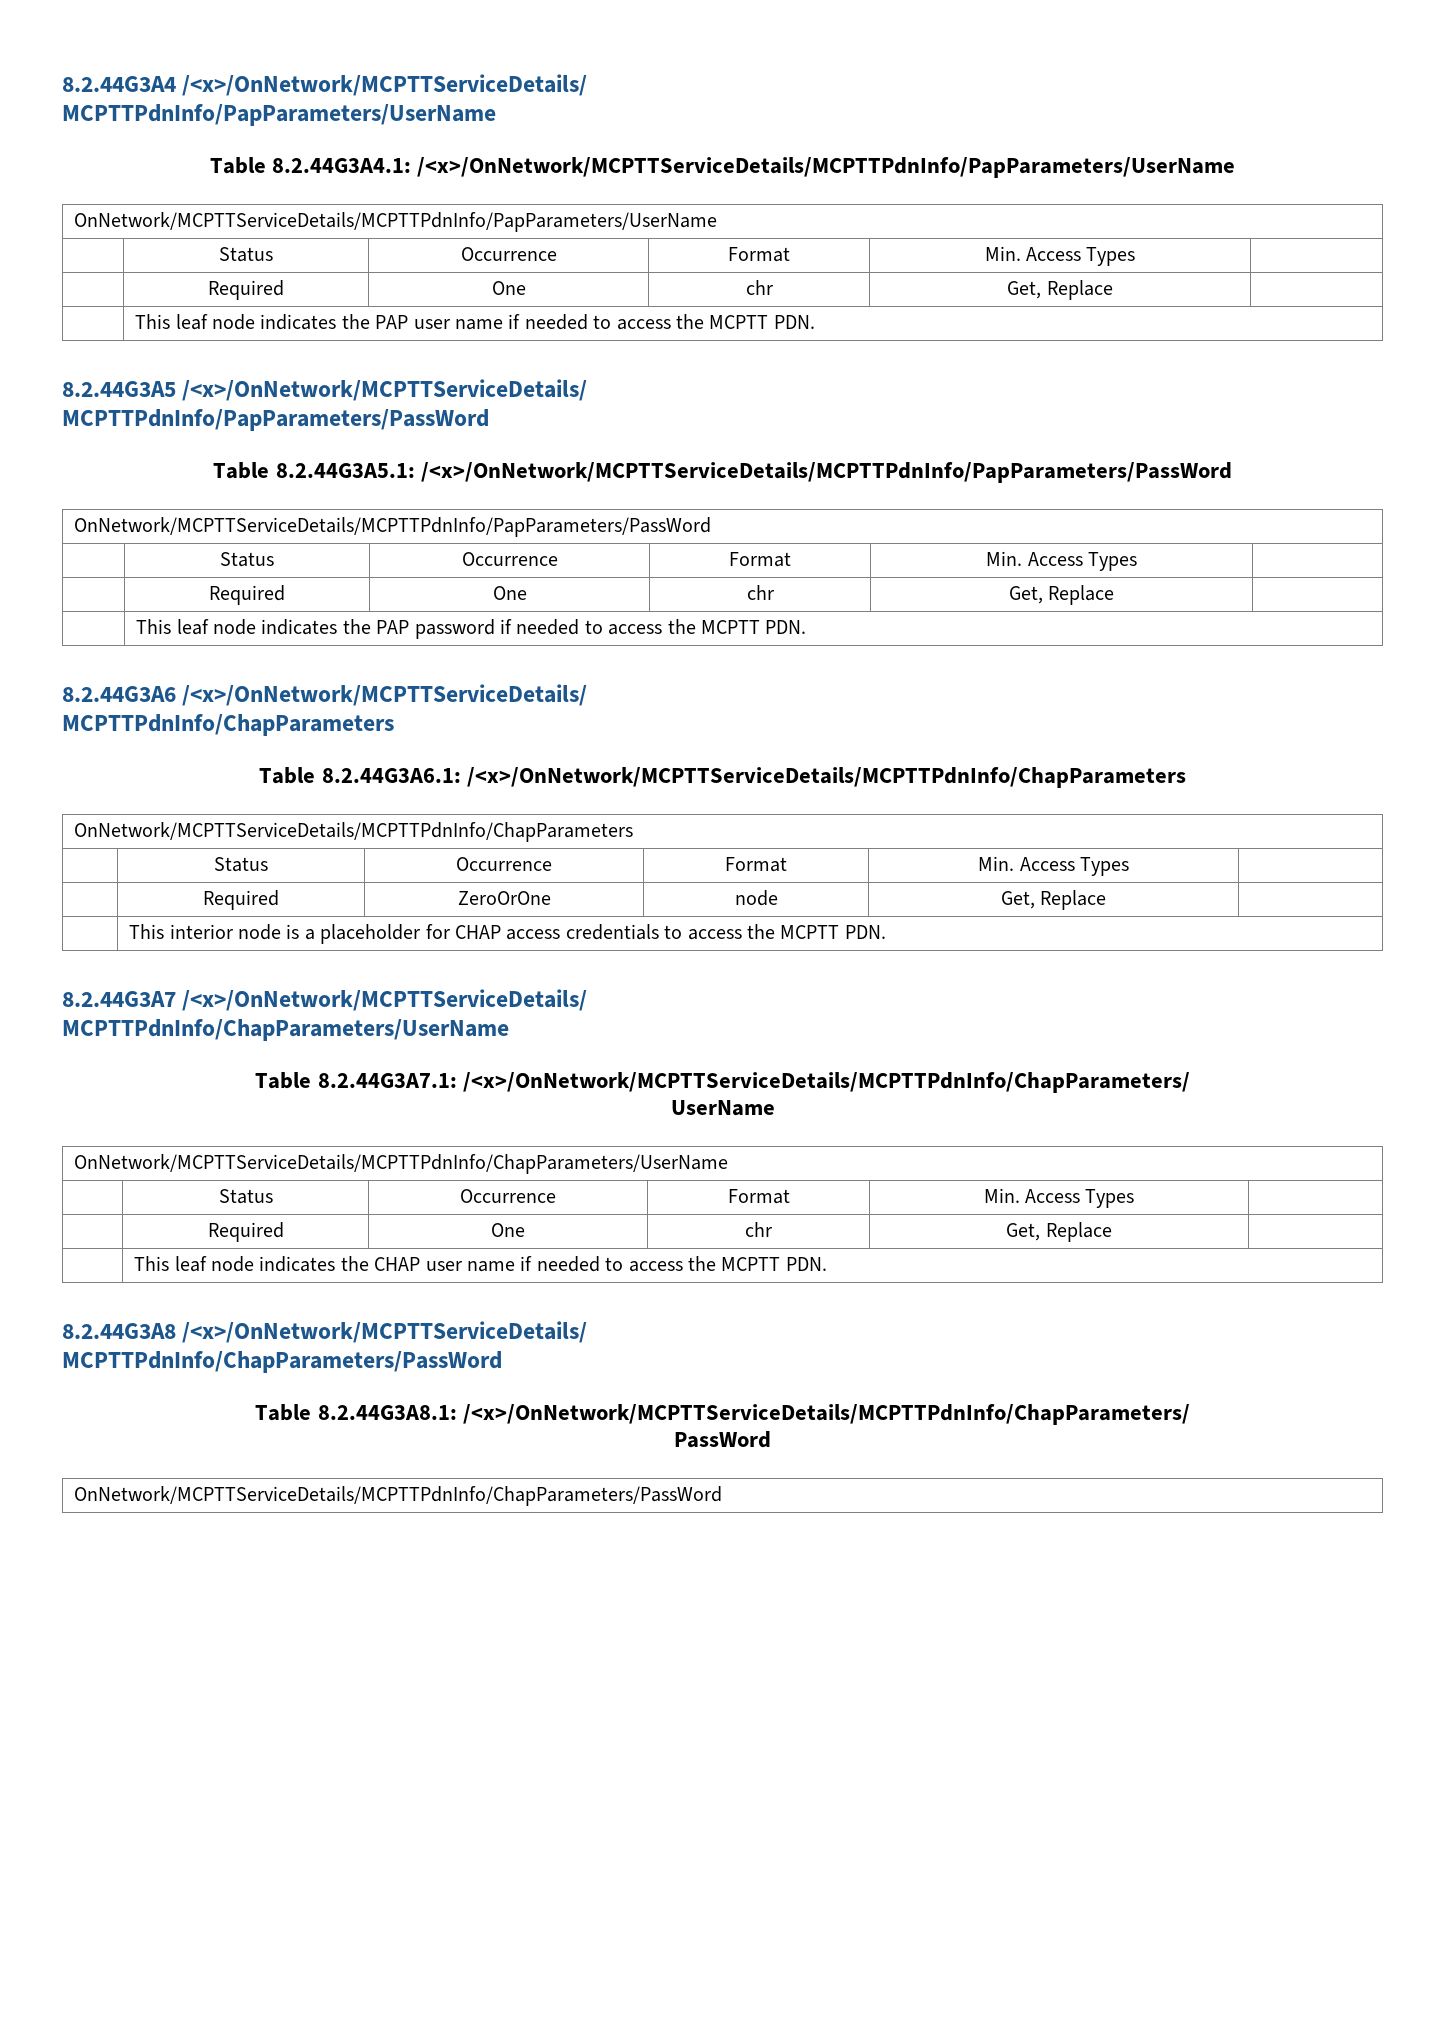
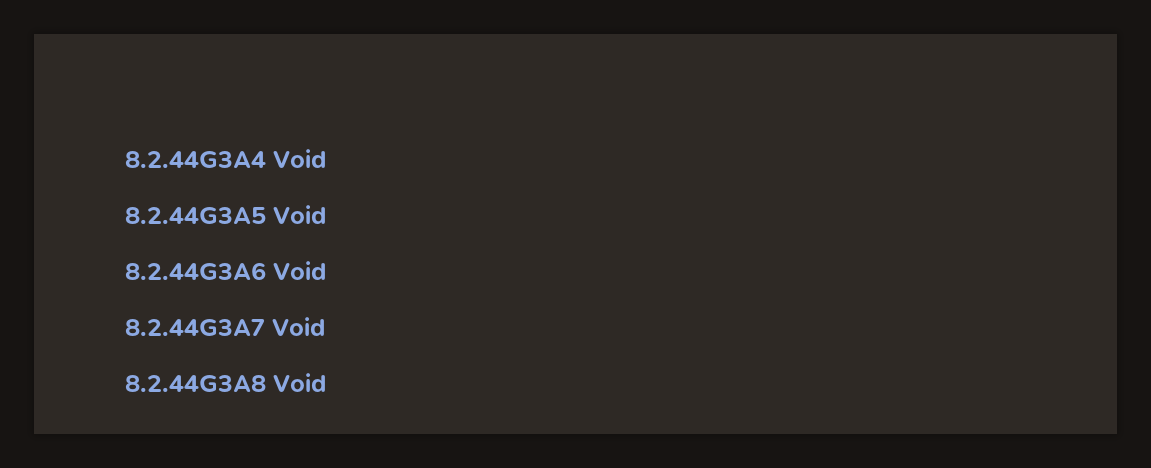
[182,74,588,96] [62,104,496,126] [209,157,1236,178] [74,212,718,232] [219,247,273,262] [460,247,557,261] [728,247,790,262] [984,246,1136,266] [208,280,284,300] [491,281,526,295] [745,280,773,295] [1007,280,1113,300] [135,314,815,330] [62,379,588,401] [62,409,489,431] [213,462,1232,483] [74,517,712,537] [220,552,274,567] [461,552,558,566] [729,552,791,567] [986,551,1137,571] [209,585,285,605] [492,586,527,600] [746,585,774,600] [1008,585,1115,605] [136,619,807,639] [62,684,588,706] [62,714,394,736] [259,767,1186,788] [74,822,634,842] [214,857,268,872] [456,857,552,871] [725,857,787,872] [978,856,1129,876] [203,890,279,910] [457,891,551,905] [734,890,778,906] [1000,890,1107,910] [129,924,886,944] [62,989,588,1011] [62,1019,509,1041] [255,1072,1190,1093] [670,1100,775,1116] [74,1154,729,1174] [218,1189,273,1204] [460,1189,556,1203] [727,1189,790,1204] [983,1188,1135,1208] [207,1222,284,1242] [491,1223,525,1237] [745,1222,772,1237] [1006,1222,1112,1242] [134,1256,827,1272] [62,1321,588,1343] [62,1351,502,1373] [255,1404,1190,1425] [674,1431,771,1448] [74,1486,723,1506] /<x>/OnNetwork/MCPTTServiceDetails/ // MCPTTPdnInfo/PapParameters/UserName // Table 8.2.44G3A4.1: /<x>/OnNetwork/MCPTTServiceDetails/MCPTTPdnInfo/PapParameters/UserName // OnNetwork/MCPTTServiceDetails/MCPTTPdnInfo/PapParameters/UserName // | Status | Occurrence | Format | Min. Access Types | // | Required | One | chr | Get, Replace | // | This leaf node indicates the PAP user name if needed to access the MCPTT PDN. // 8.2.44G3A5 /<x>/OnNetwork/MCPTTServiceDetails/ // MCPTTPdnInfo/PapParameters/PassWord // Table 8.2.44G3A5.1: /<x>/OnNetwork/MCPTTServiceDetails/MCPTTPdnInfo/PapParameters/PassWord // OnNetwork/MCPTTServiceDetails/MCPTTPdnInfo/PapParameters/PassWord // | Status | Occurrence | Format | Min. Access Types | // | Required | One | chr | Get, Replace | // | This leaf node indicates the PAP password if needed to access the MCPTT PDN. // 8.2.44G3A6 /<x>/OnNetwork/MCPTTServiceDetails/ // MCPTTPdnInfo/ChapParameters // Table 8.2.44G3A6.1: /<x>/OnNetwork/MCPTTServiceDetails/MCPTTPdnInfo/ChapParameters // OnNetwork/MCPTTServiceDetails/MCPTTPdnInfo/ChapParameters // | Status | Occurrence | Format | Min. Access Types | // | Required | ZeroOrOne | node | Get, Replace | // | This interior node is a placeholder for CHAP access credentials to access the MCPTT PDN. // 8.2.44G3A7 /<x>/OnNetwork/MCPTTServiceDetails/ // MCPTTPdnInfo/ChapParameters/UserName // Table 8.2.44G3A7.1: /<x>/OnNetwork/MCPTTServiceDetails/MCPTTPdnInfo/ChapParameters/ // UserName // OnNetwork/MCPTTServiceDetails/MCPTTPdnInfo/ChapParameters/UserName // | Status | Occurrence | Format | Min. Access Types | // | Required | One | chr | Get, Replace | // | This leaf node indicates the CHAP user name if needed to access the MCPTT PDN. // 8.2.44G3A8 /<x>/OnNetwork/MCPTTServiceDetails/ // MCPTTPdnInfo/ChapParameters/PassWord // Table 8.2.44G3A8.1: /<x>/OnNetwork/MCPTTServiceDetails/MCPTTPdnInfo/ChapParameters/ // PassWord // OnNetwork/MCPTTServiceDetails/MCPTTPdnInfo/ChapParameters/PassWord -> [273,149,326,168] [125,205,326,224] [125,261,326,280] [125,317,325,336] [125,373,326,392] Void // 8.2.44G3A5 Void // 8.2.44G3A6 Void // 8.2.44G3A7 Void // 8.2.44G3A8 Void

